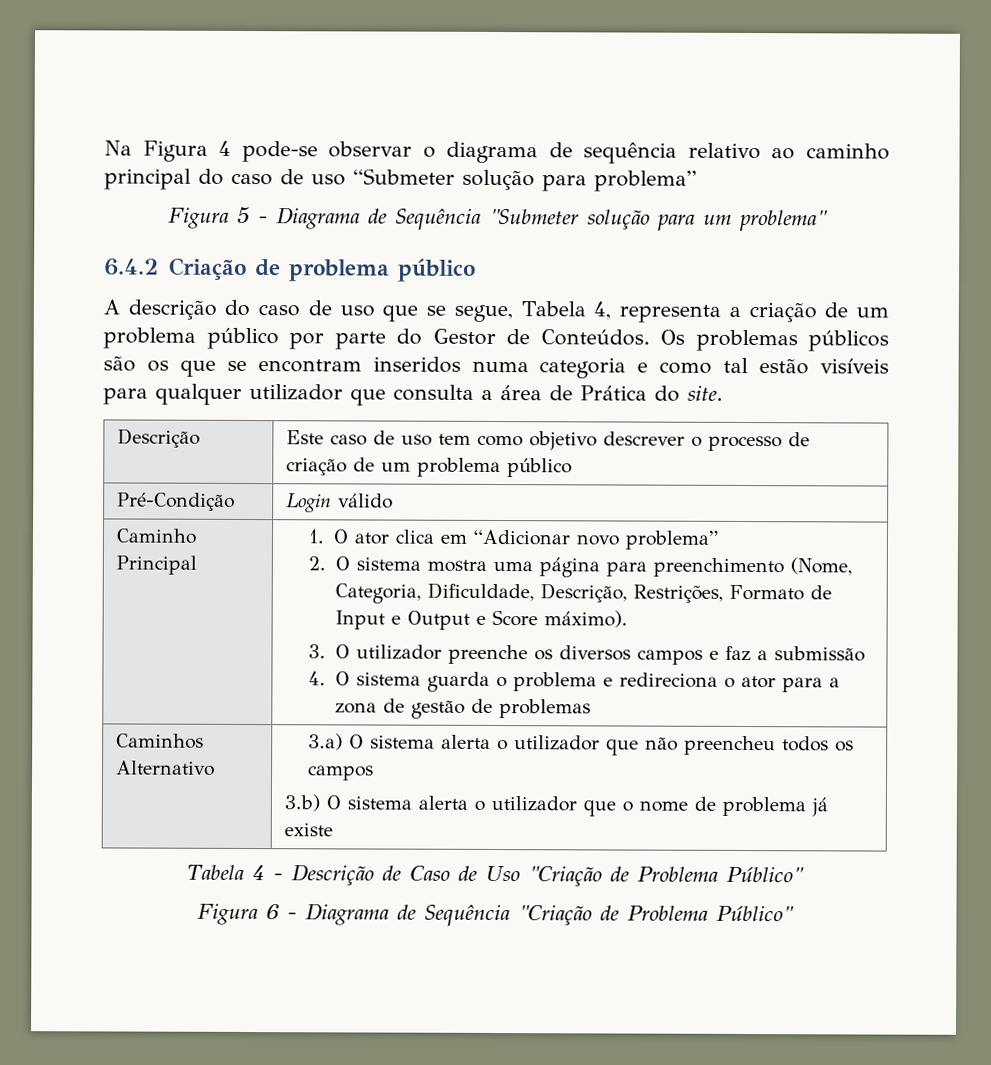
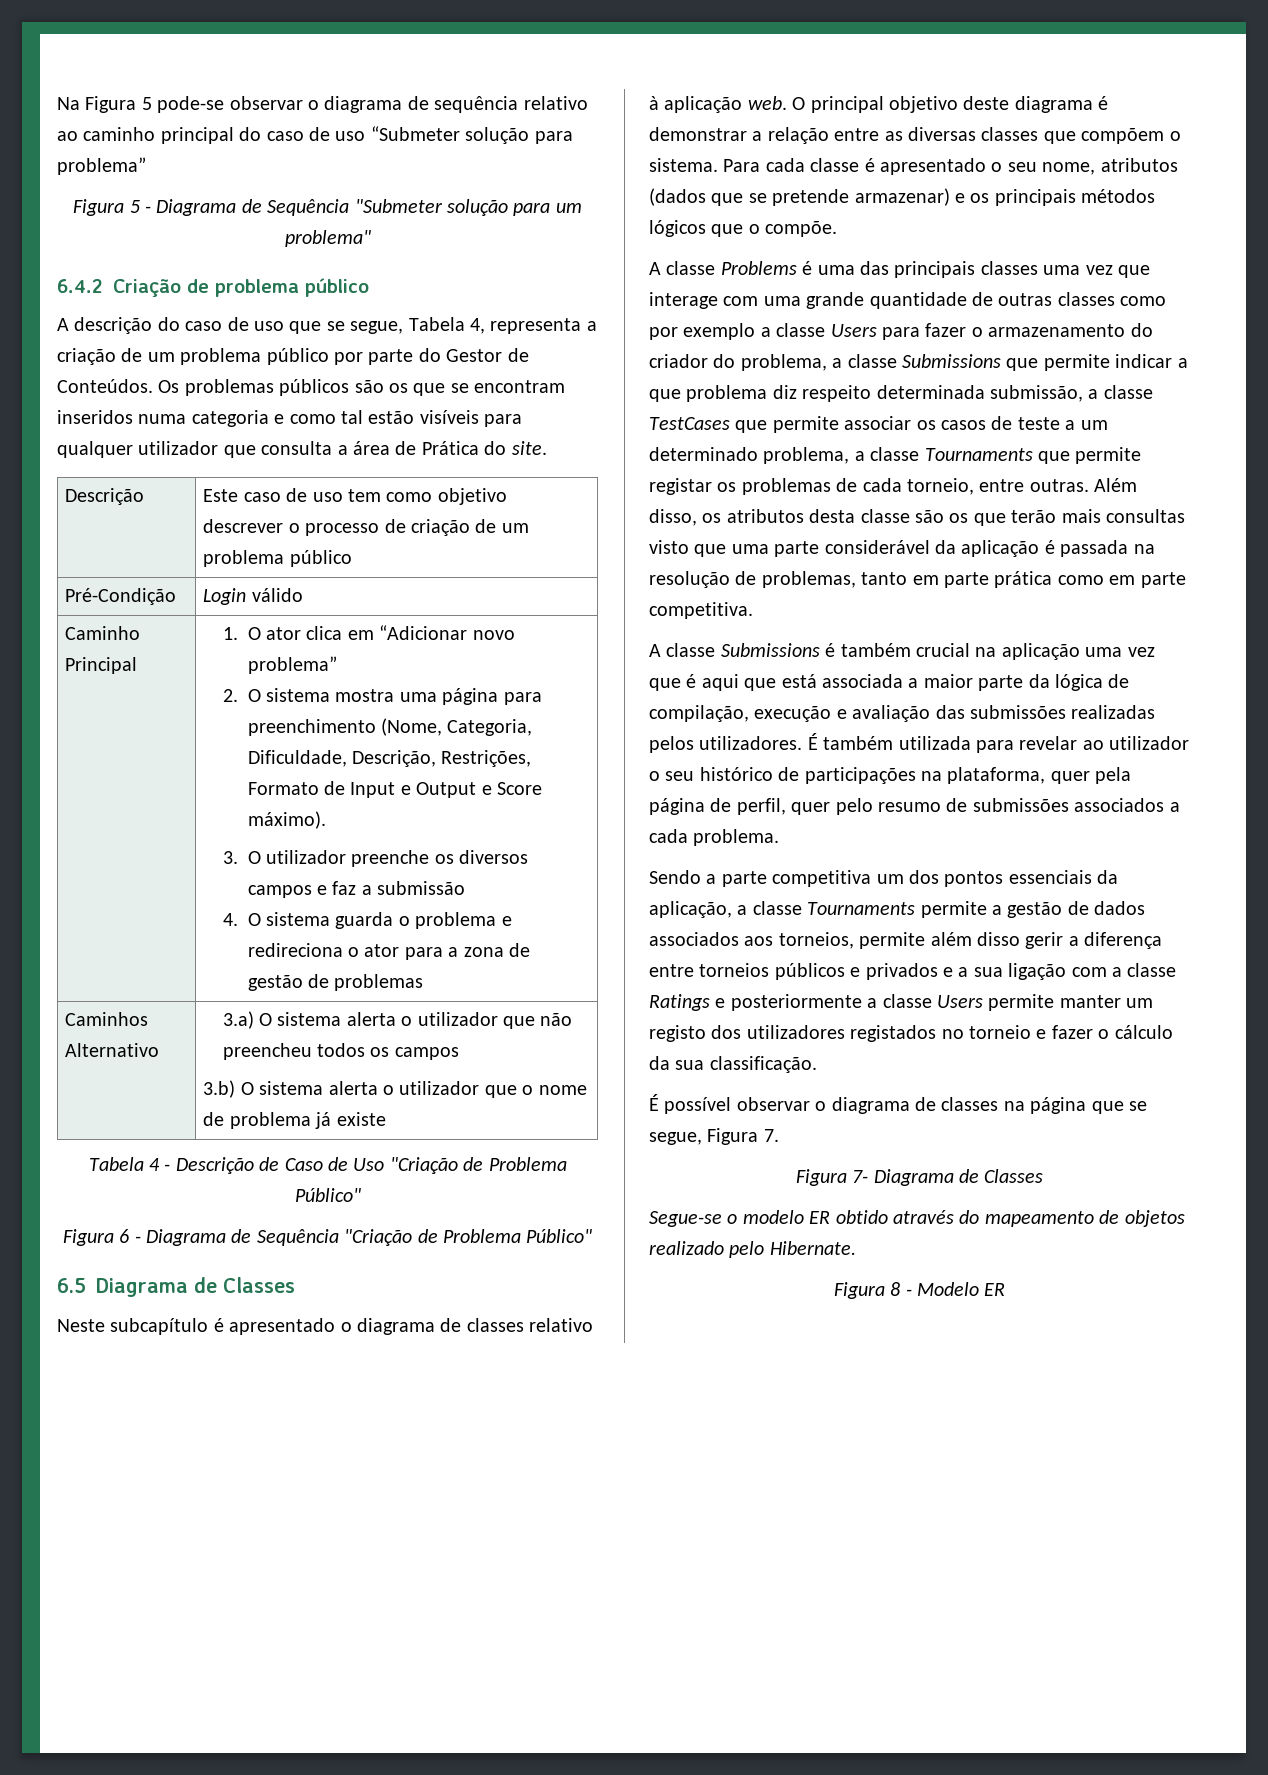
[218,140,232,156] 4 -> [141,97,152,110] 5
(794, 913) none -> [57,1277,295,1297] [57,1318,594,1335] [649,96,1109,113] [649,127,1181,144] [649,158,1178,175] [649,188,1156,206] [649,220,838,237] [649,261,1150,278] [649,292,1167,309] [649,323,1153,340] [649,354,1188,371] [649,385,1153,402] [649,416,1108,433] [649,447,1142,464] [649,478,1138,495] [649,509,1185,526] [649,540,1155,557] [649,571,1186,588] [649,602,753,619] [649,643,1155,660] [649,674,1130,691] [649,705,1156,722] [649,733,1190,753] [649,767,1132,784] [649,798,1180,815] [649,829,780,846] [649,870,1119,887] [649,901,1146,918] [649,932,1163,949] [649,963,1177,980] [649,994,1154,1011] [649,1025,1173,1042] [649,1056,817,1073] [649,1094,1147,1114] [649,1128,779,1145] [795,1169,1044,1186] [649,1210,1185,1227] [649,1241,856,1258] [833,1282,1006,1299] // 6.5 Diagrama de Classes // Neste subcapítulo é apresentado o diagrama de classes relativo à aplicação web. O principal objetivo deste diagrama é demonstrar a relação entre as diversas classes que compõem o sistema. Para cada classe é apresentado o seu nome, atributos (dados que se pretende armazenar) e os principais métodos lógicos que o compõe. // A classe Problems é uma das principais classes uma vez que interage com uma grande quantidade de outras classes como por exemplo a classe Users para fazer o armazenamento do criador do problema, a classe Submissions que permite indicar a que problema diz respeito determinada submissão, a classe TestCases que permite associar os casos de teste a um determinado problema, a classe Tournaments que permite registar os problemas de cada torneio, entre outras. Além disso, os atributos desta classe são os que terão mais consultas visto que uma parte considerável da aplicação é passada na resolução de problemas, tanto em parte prática como em parte competitiva. // A classe Submissions é também crucial na aplicação uma vez que é aqui que está associada a maior parte da lógica de compilação, execução e avaliação das submissões realizadas pelos utilizadores. É também utilizada para revelar ao utilizador o seu histórico de participações na plataforma, quer pela página de perfil, quer pelo resumo de submissões associados a cada problema. // Sendo a parte competitiva um dos pontos essenciais da aplicação, a classe Tournaments permite a gestão de dados associados aos torneios, permite além disso gerir a diferença entre torneios públicos e privados e a sua ligação com a classe Ratings e posteriormente a classe Users permite manter um registo dos utilizadores registados no torneio e fazer o cálculo da sua classificação. // É possível observar o diagrama de classes na página que se segue, Figura 7. // Figura 7- Diagrama de Classes // Segue-se o modelo ER obtido através do mapeamento de objetos realizado pelo Hibernate. // Figura 8 - Modelo ER

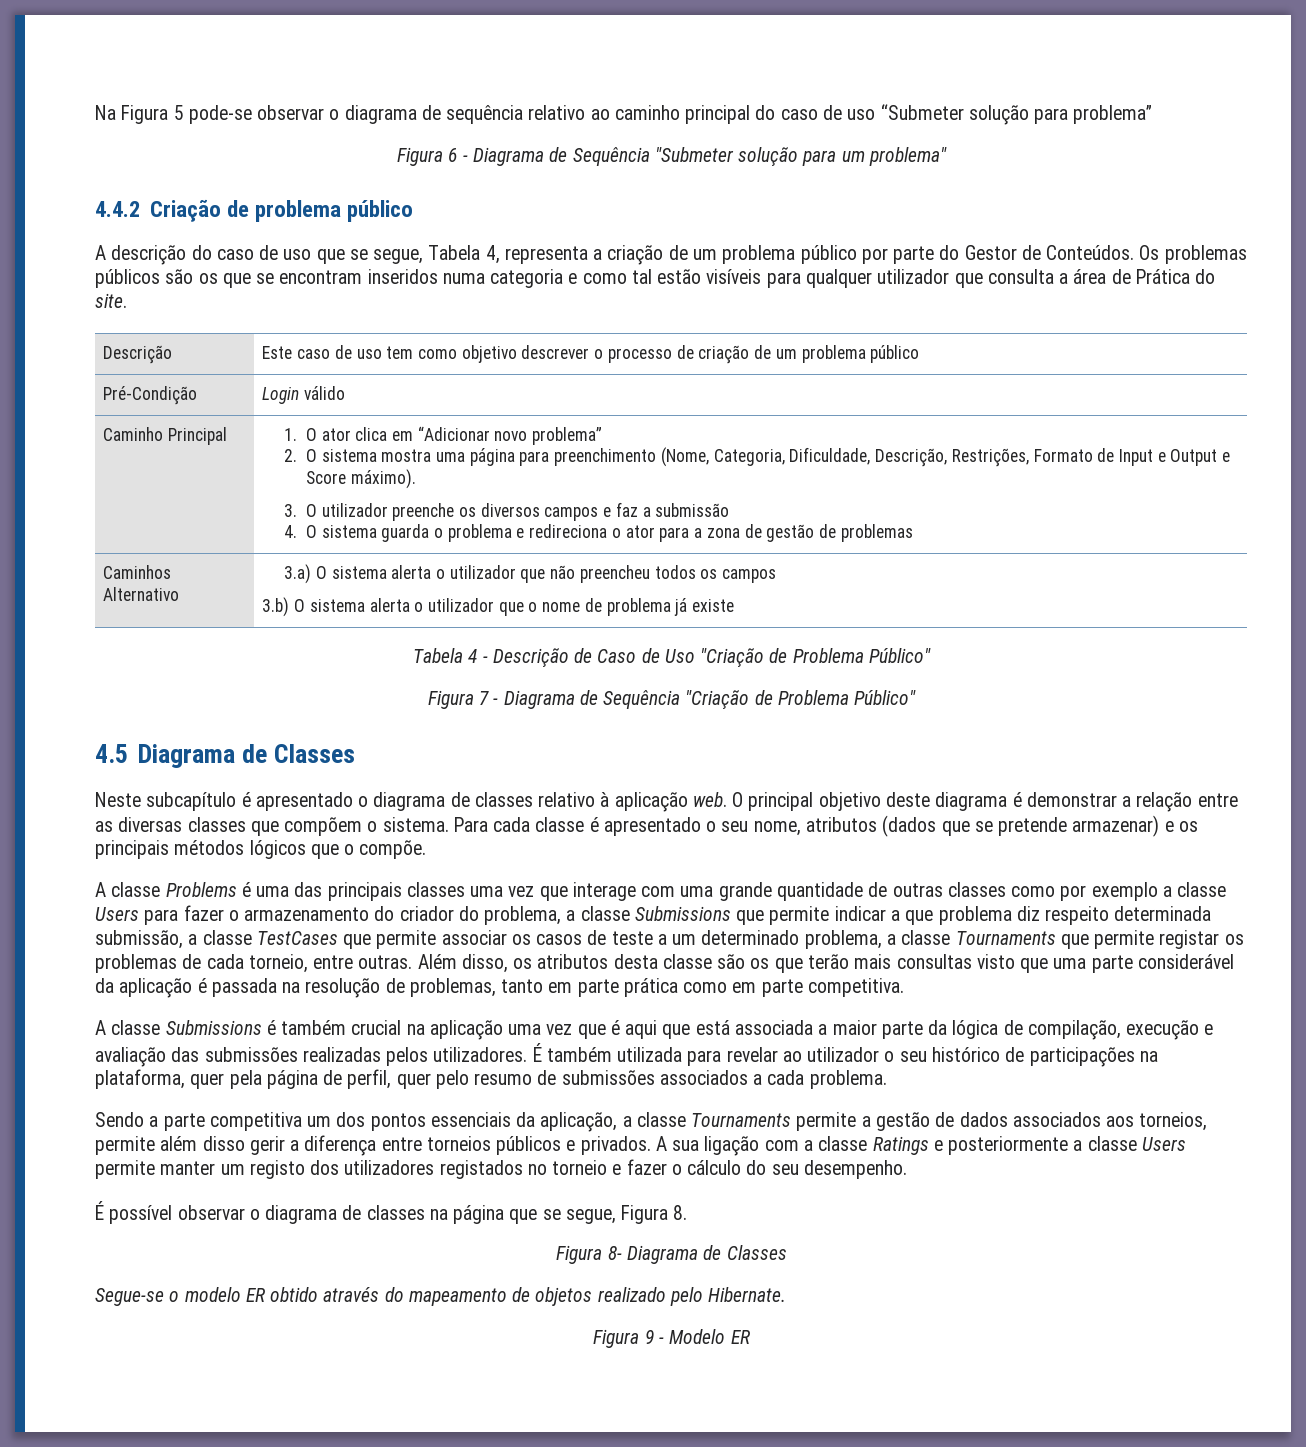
[129,200,140,213] 5 -> [448,148,458,162] 6
[57,279,103,293] 6.4.2 -> [95,201,140,217] 4.4.2
[119,1229,130,1243] 6 -> [479,691,490,705] 7
[57,1278,86,1293] 6.5 -> [95,744,128,763] 4.5
[865,963,969,980] privados e a -> [580,1136,667,1155] privados. A
[649,1056,817,1073] da sua classificação. -> [746,1160,907,1179] do seu desempenho.
[763,1129,779,1142] [795,1169,869,1186] 7. // Figura 7- -> [673,1205,688,1220] [556,1245,622,1264] 8. // Figura 8-
[890,1282,901,1296] 8 -> [644,1330,654,1344] 9

